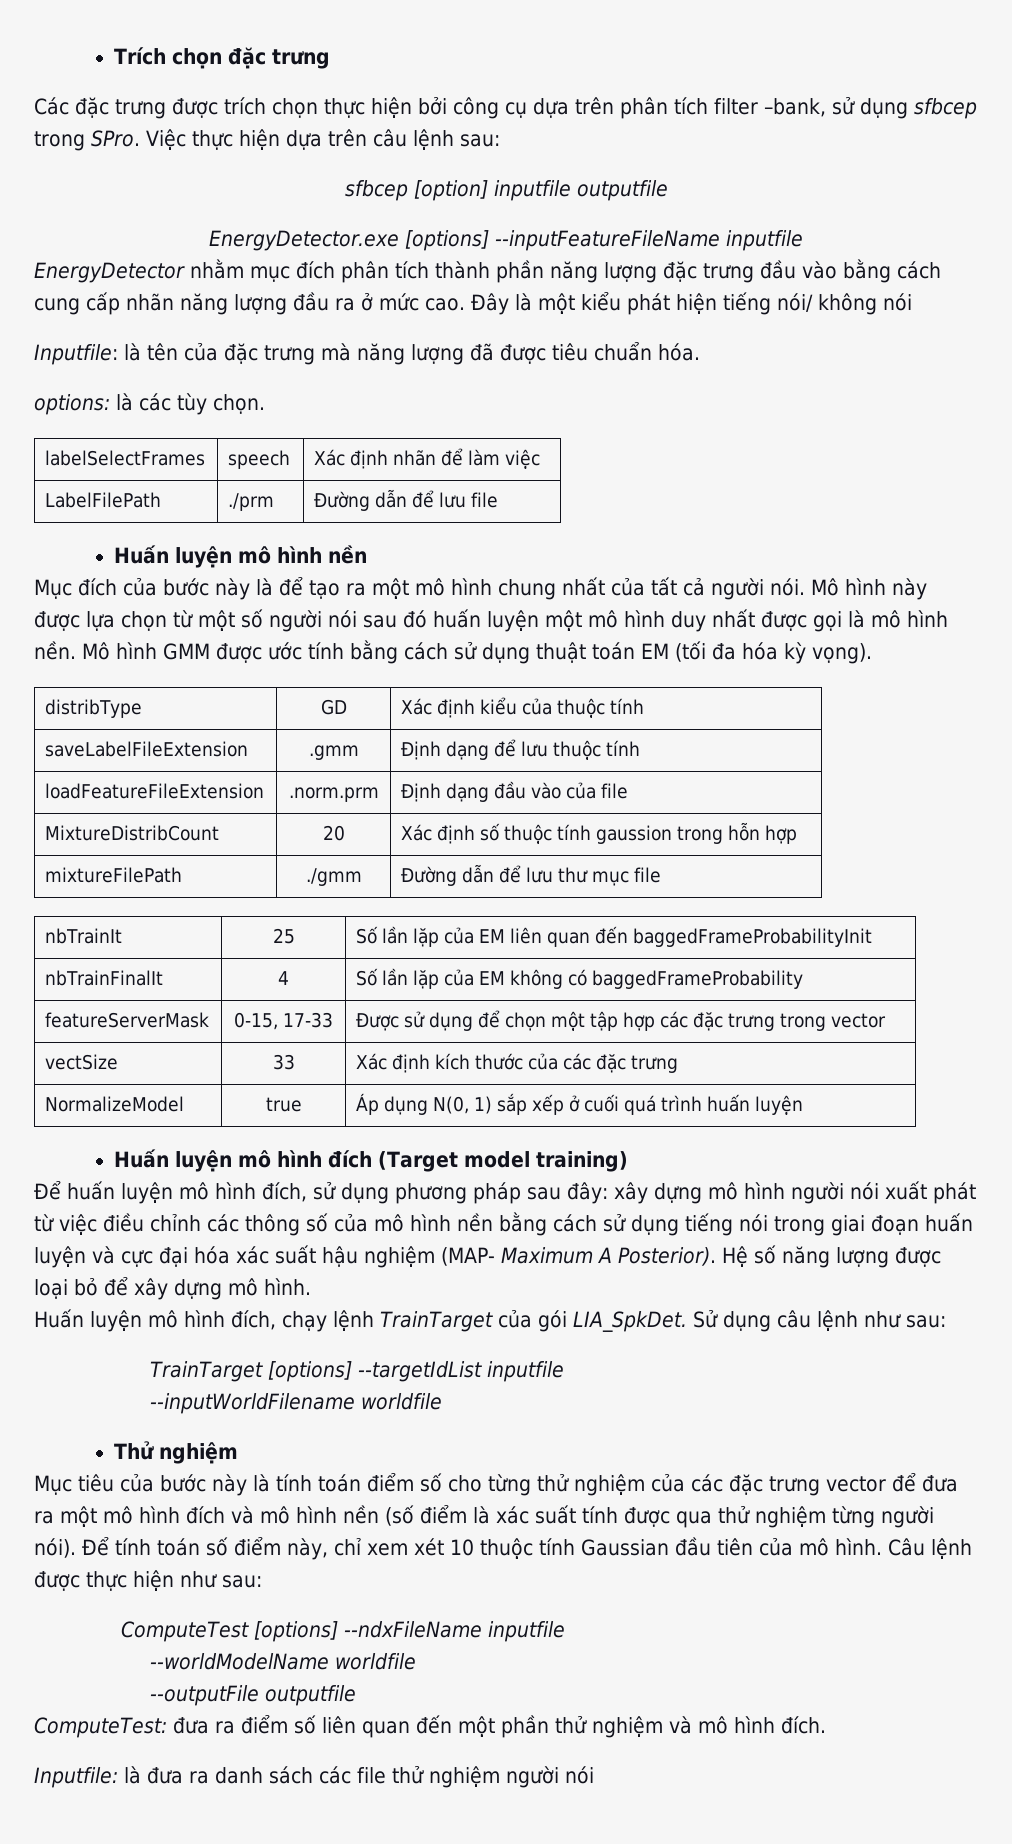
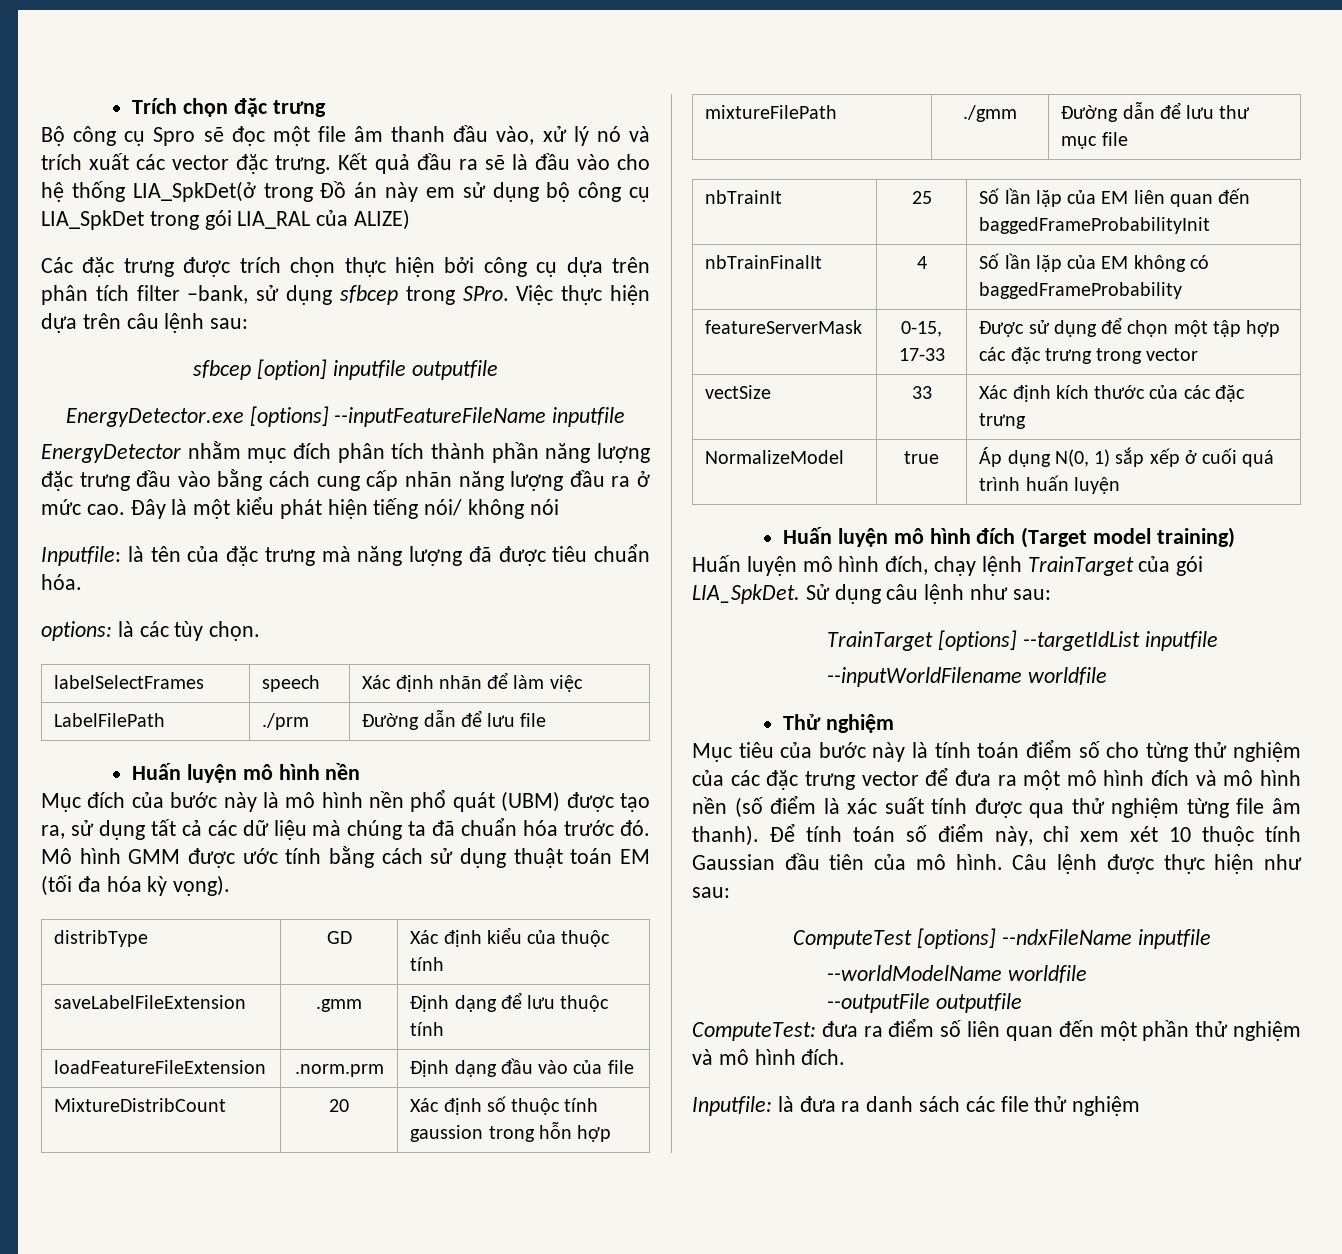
(331, 59) none -> [41,125,650,146] [41,153,650,174] [41,181,650,202] [41,209,411,230] // Bộ công cụ Spro sẽ đọc một file âm thanh đầu vào, xử lý nó và trích xuất các vector đặc trưng. Kết quả đầu ra sẽ là đầu vào cho hệ thống LIA_SpkDet(ở trong Đồ án này em sử dụng bộ công cụ LIA_SpkDet trong gói LIA_RAL của ALIZE)
[279,576,927,600] [34,609,948,632] [34,641,76,660] để tạo ra một mô hình chung nhất của tất cả người nói. Mô hình này được lựa chọn từ một số người nói sau đó huấn luyện một mô hình duy nhất được gọi là mô hình nền. -> [285,790,650,812] [41,818,650,840] mô hình nền phổ quát (UBM) được tạo ra, sử dụng tất cả các dữ liệu mà chúng ta đã chuẩn hóa trước đó.
[34,1180,976,1204] [34,1212,973,1236] [34,1245,941,1268] [34,1276,311,1300] // Để huấn luyện mô hình đích, sử dụng phương pháp sau đây: xây dựng mô hình người nói xuất phát từ việc điều chỉnh các thông số của mô hình nền bằng cách sử dụng tiếng nói trong giai đoạn huấn luyện và cực đại hóa xác suất hậu nghiệm (MAP- Maximum A Posterior). Hệ số năng lượng được loại bỏ để xây dựng mô hình. -> (1235, 537) none
[881,1506,934,1528] [34,1538,76,1558] người nói). -> [1236,798,1301,814] [692,825,759,846] file âm thanh).
[506,1766,594,1788] người nói -> (1141, 1106) none

